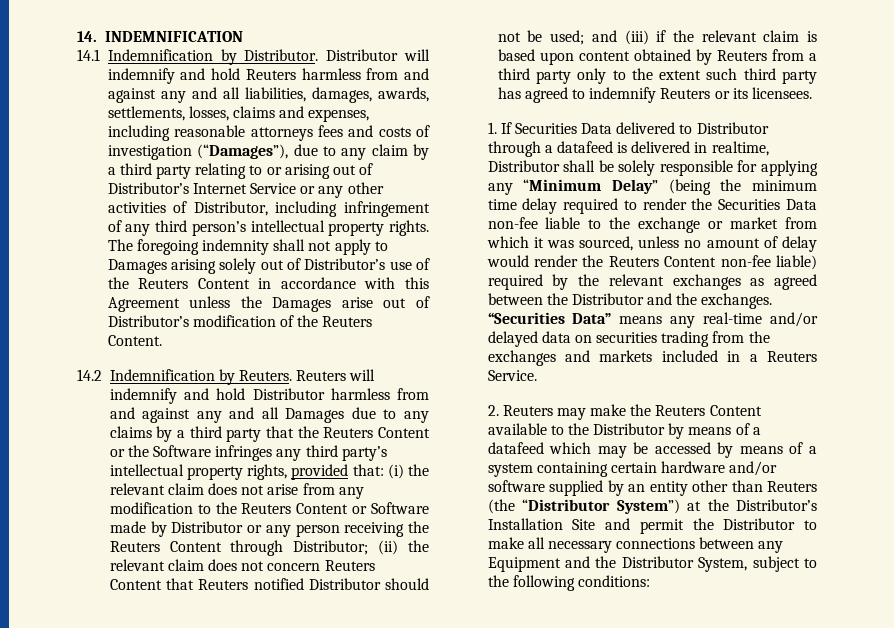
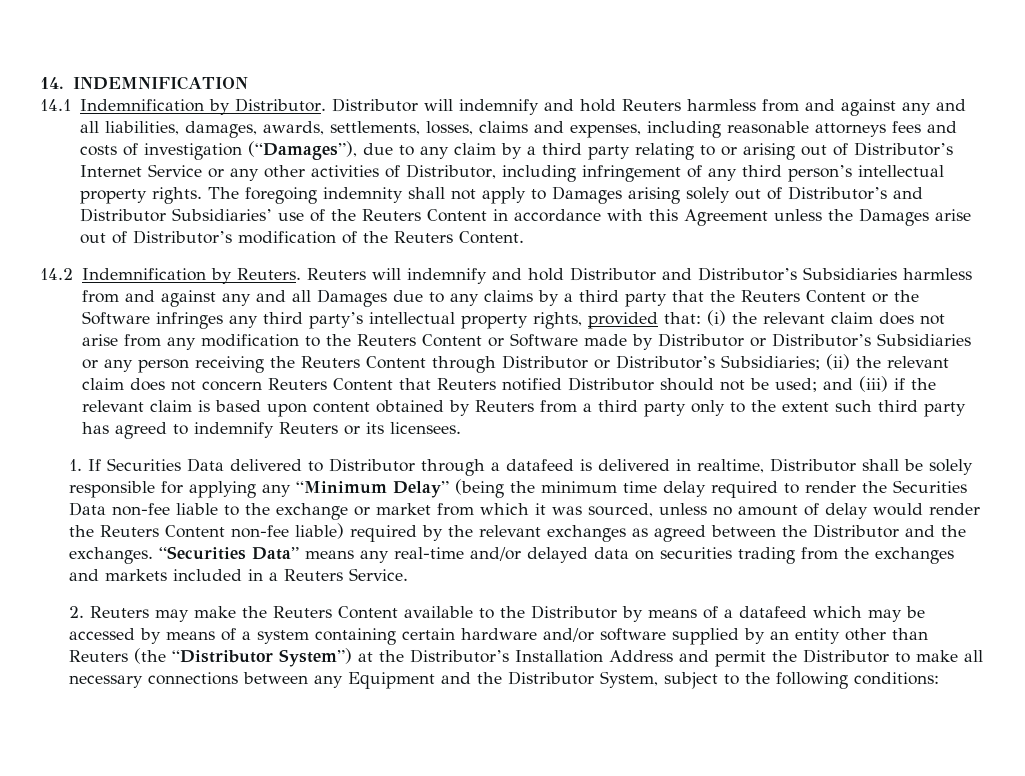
(386, 264) none -> [892,187,923,199] [79,208,272,222] and Distributor Subsidiaries’
(325, 394) none -> [661,267,897,281] and Distributor’s Subsidiaries
(262, 529) none -> [771,333,971,347] [81,359,98,369] Distributor’s Subsidiaries or
[293,540,369,555] Distributor; -> [501,355,820,370] Distributor or Distributor’s Subsidiaries;
[572,519,596,530] Site -> [608,650,673,662] Address

